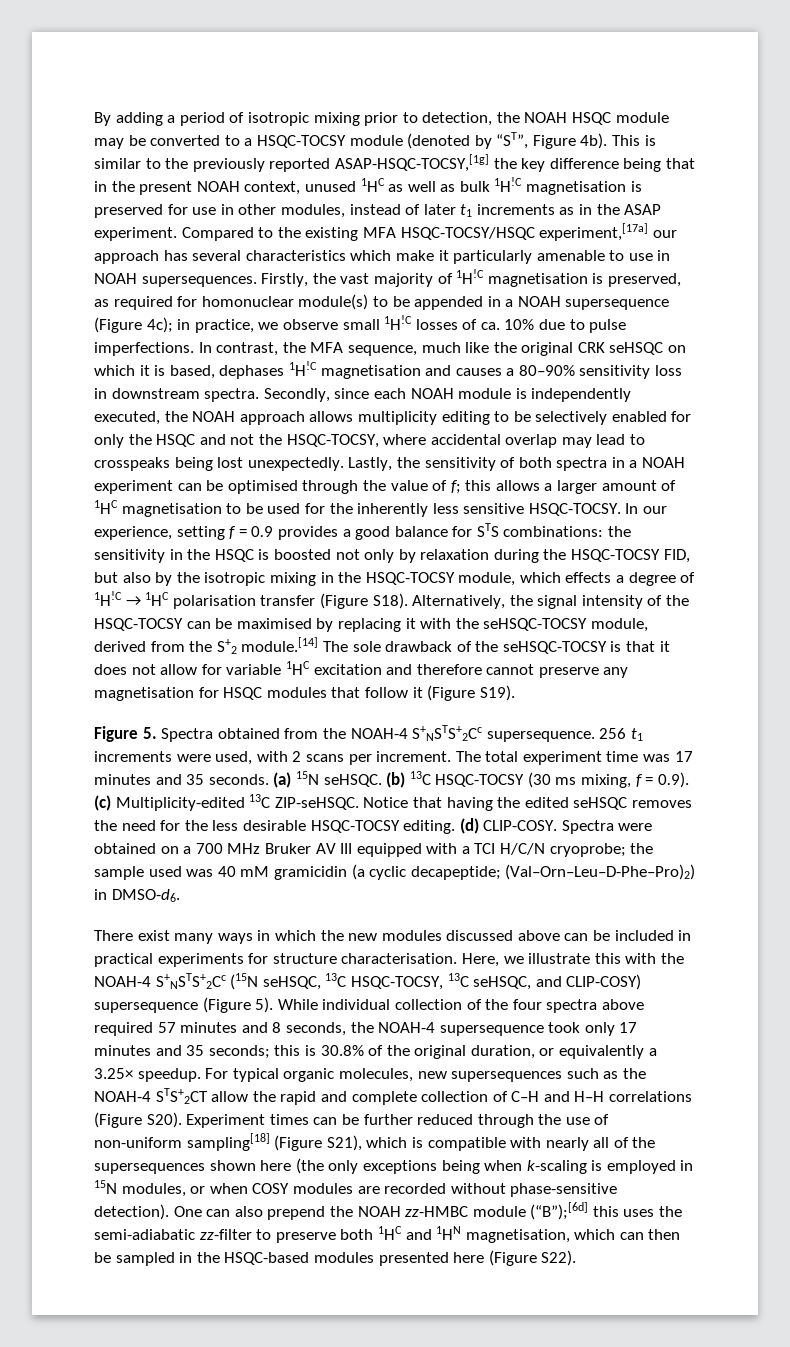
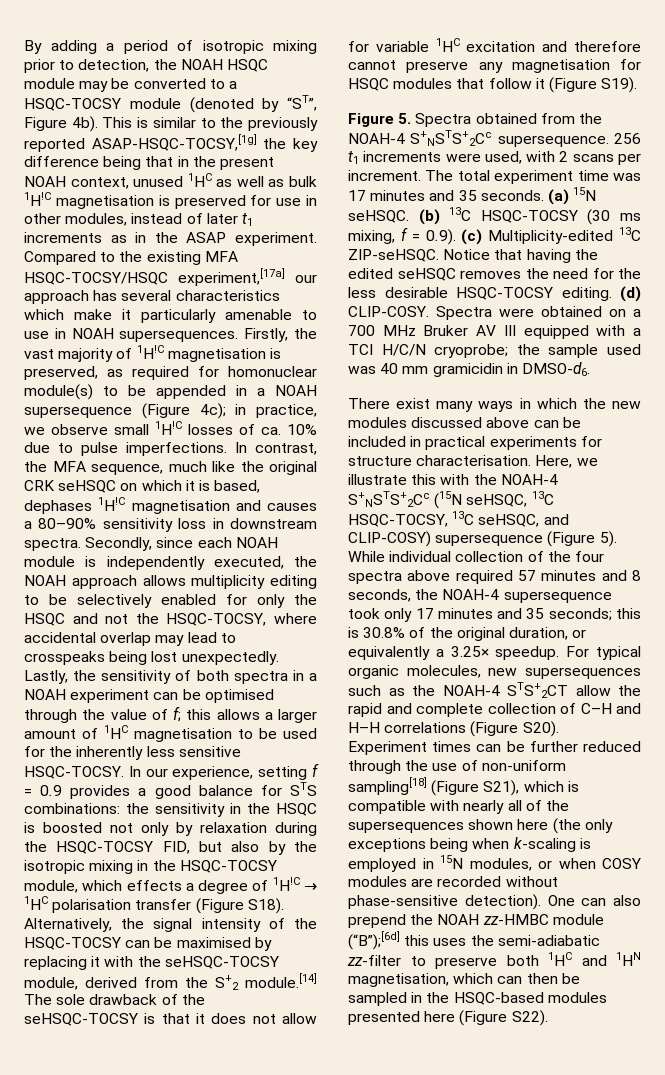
[240,864,696,880] mM gramicidin (a cyclic decapeptide; (Val–Orn–Leu–D-Phe–Pro)2) -> [402,363,503,377] mm gramicidin

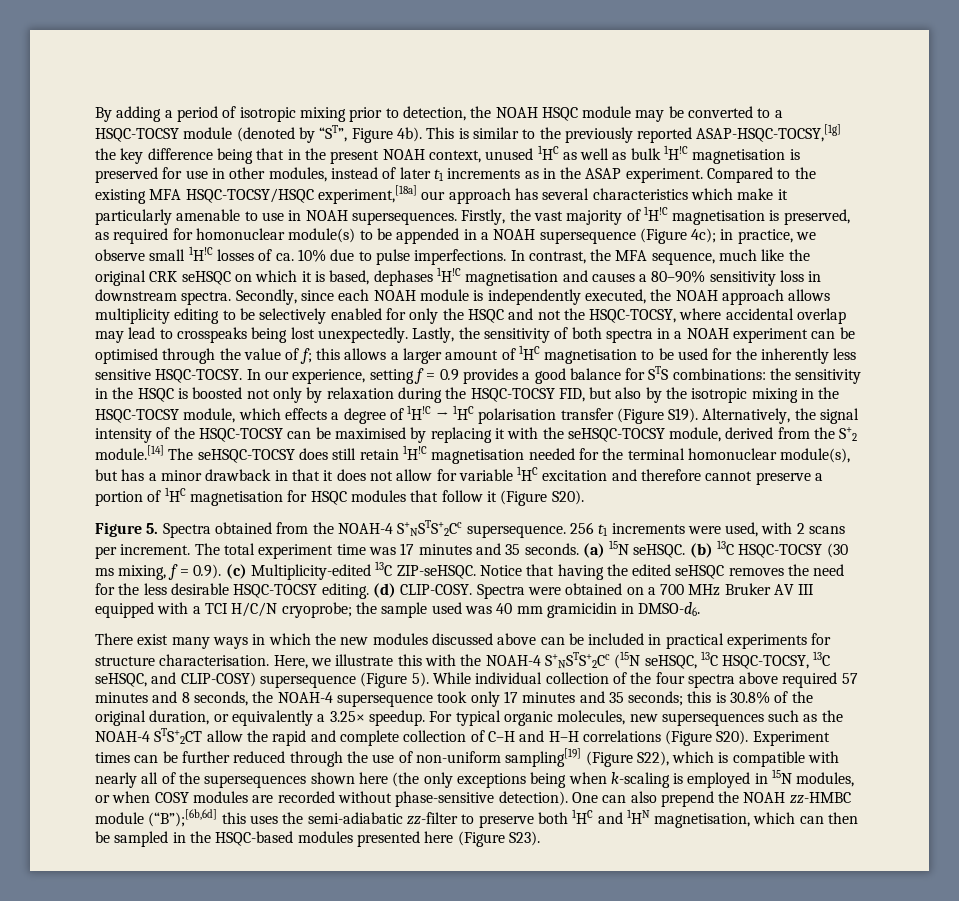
[178,268,285,286] experiment,[17a] -> [317,185,417,204] experiment,[18a]
[247,898,284,914] S18). -> [668,408,699,423] S19).
[56,994,205,1005] [24,1013,156,1026] sole drawback of the seHSQC-TOCSY is -> [197,445,851,464] [95,469,288,481] seHSQC-TOCSY does still retain 1H!C magnetisation needed for the terminal homonuclear module(s), but has a minor drawback in
[478,62,503,73] any -> [815,473,824,481] [95,487,186,506] a portion of 1HC
[601,77,638,93] S19). -> [551,490,584,505] S20).
[348,777,520,796] sampling[18] (Figure S21), -> [505,748,669,767] sampling[19] (Figure S22),
[348,931,400,950] (“B”);[6d] -> [148,809,218,827] (“B”);[6b,6d]
[511,1010,548,1026] S22). -> [508,831,540,846] S23).

